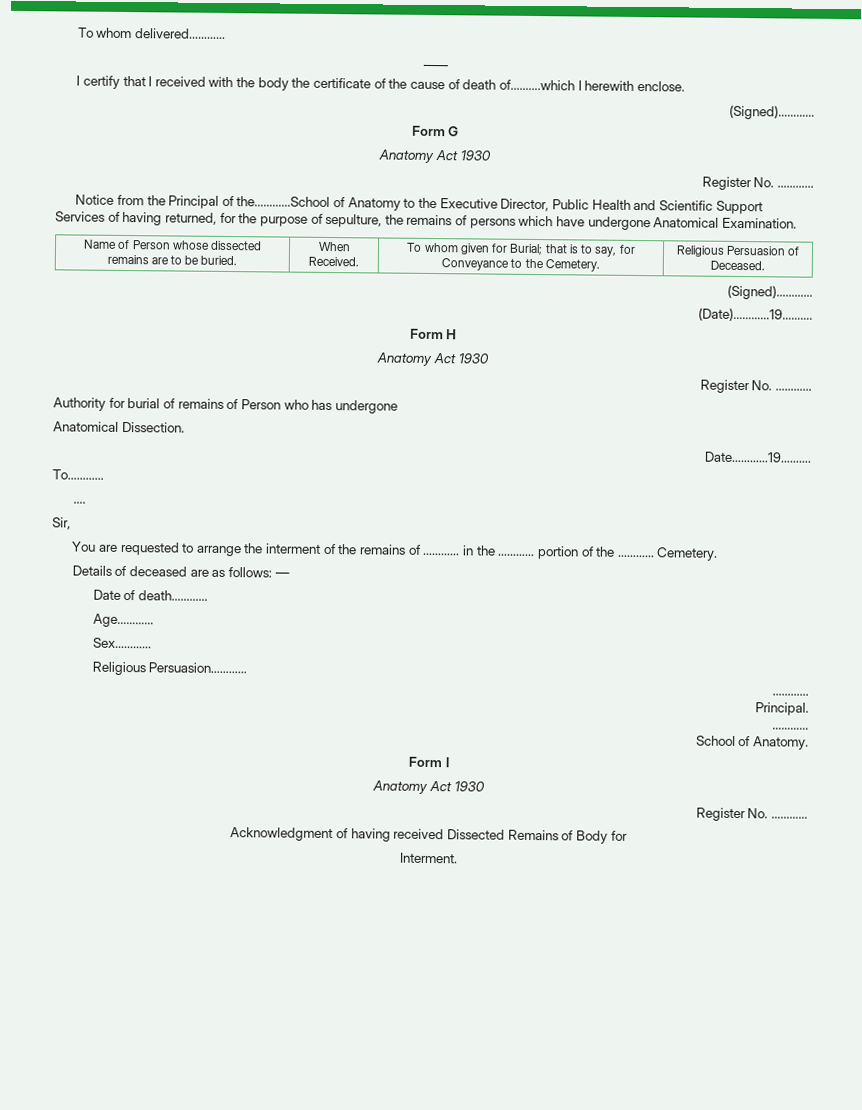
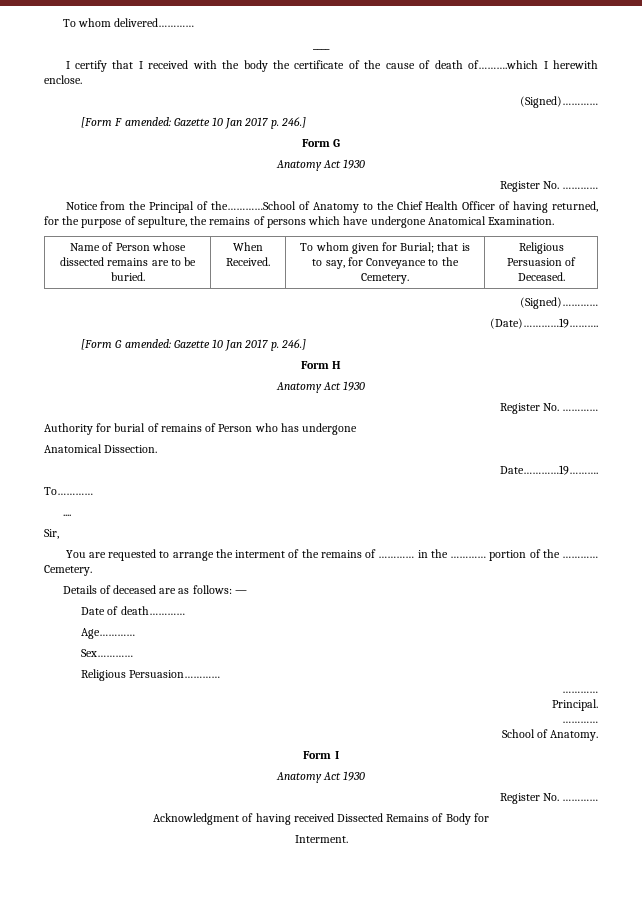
(815, 112) none -> [81,117,306,129] // [Form F amended: Gazette 10 Jan 2017 p. 246.]
[439,198,763,215] [55,211,105,222] Executive Director, Public Health and Scientific Support Services -> [396,201,496,210] Chief Health Officer
(813, 314) none -> [81,339,306,351] // [Form G amended: Gazette 10 Jan 2017 p. 246.]

